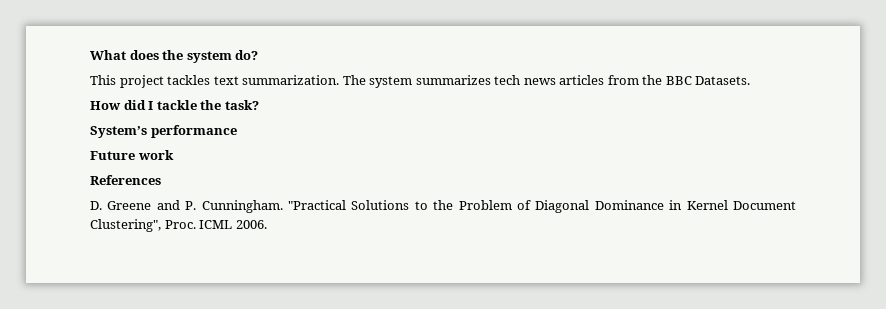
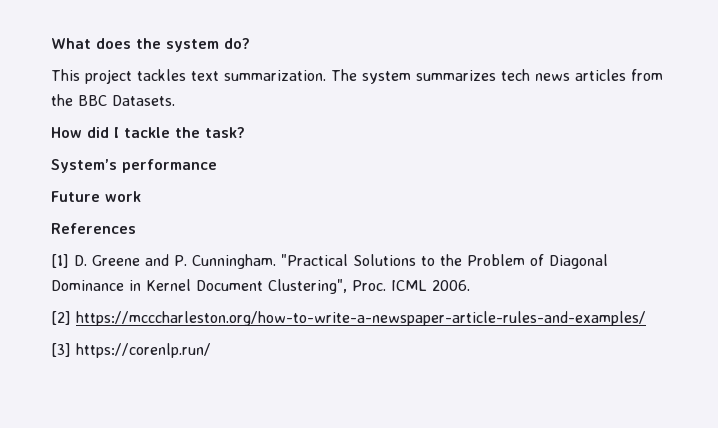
(161, 180) none -> [51,254,69,268] [1]
(267, 224) none -> [51,311,646,326] [51,343,211,358] // [2] https://mcccharleston.org/how-to-write-a-newspaper-article-rules-and-examples/ // [3] https://corenlp.run/

